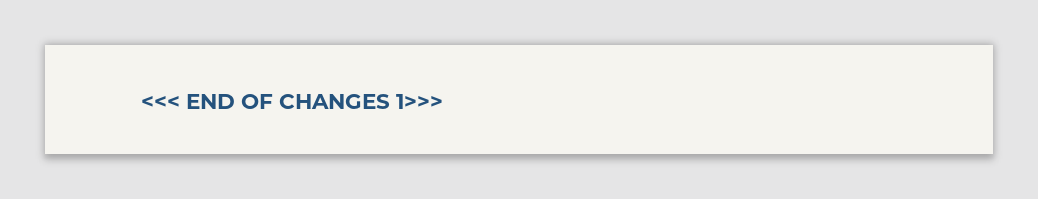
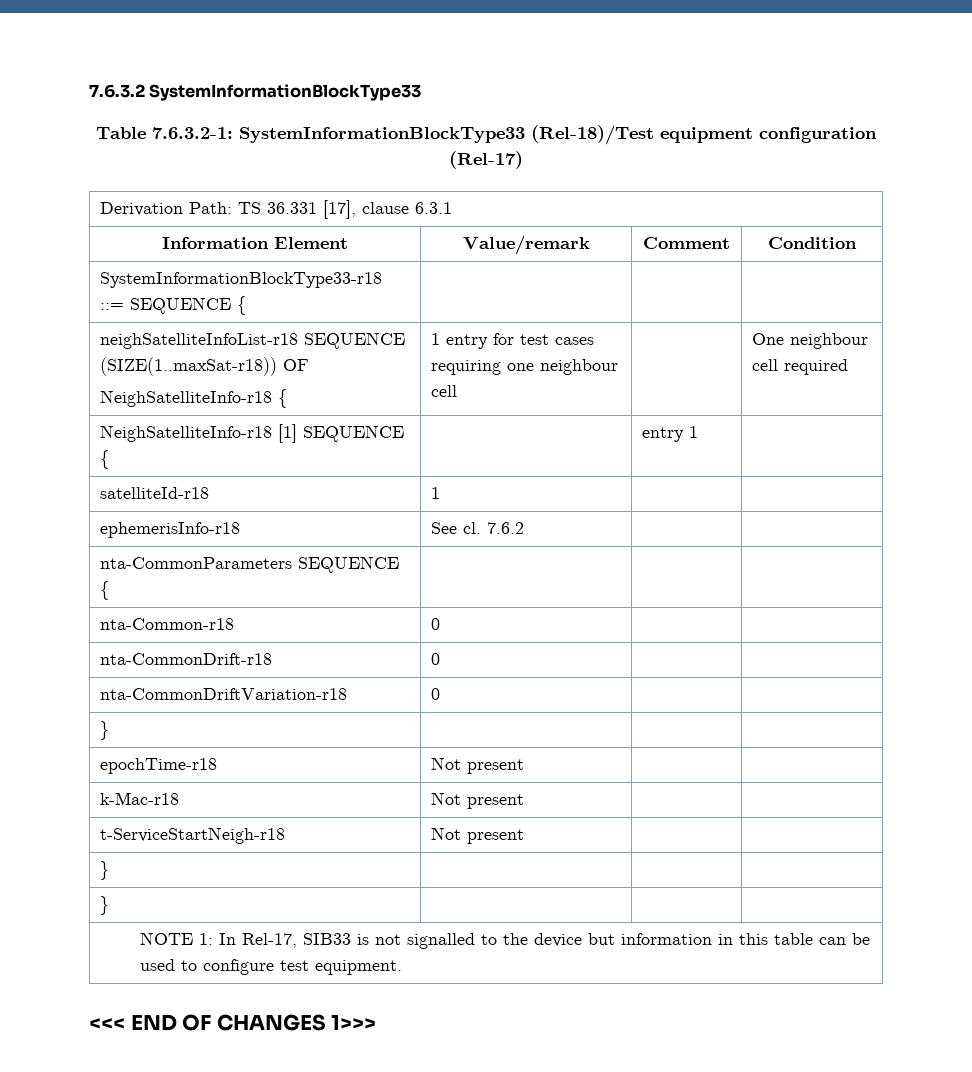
(141, 102) none -> [89,84,422,101] [96,125,877,145] [449,151,523,169] [99,200,452,219] [162,237,348,249] [462,235,590,255] [643,237,730,249] [768,237,857,249] [99,272,382,288] [99,296,246,315] [99,332,405,349] [99,357,309,376] [99,389,287,408] [430,333,594,349] [430,359,618,375] [430,385,457,397] [751,333,868,349] [751,359,848,375] [99,424,404,443] [99,450,109,469] [641,426,698,442] [99,487,209,499] [430,487,440,499] [99,522,240,538] [430,522,524,534] [99,556,399,573] [99,581,109,600] [99,618,234,630] [430,618,440,630] [99,653,272,665] [430,653,440,665] [99,688,347,700] [430,688,440,700] [99,721,109,740] [99,758,217,774] [430,757,524,774] [99,792,179,805] [430,792,524,809] [99,827,285,844] [430,827,524,844] [99,861,109,880] [99,896,109,915] [139,932,870,949] [139,959,402,975] 7.6.3.2 SystemInformationBlockType33 // Table 7.6.3.2-1: SystemInformationBlockType33 (Rel-18)/Test equipment configuration (Rel-17) // Derivation Path: TS 36.331 [17], clause 6.3.1 // Information Element | Value/remark | Comment | Condition // SystemInformationBlockType33-r18 ::= SEQUENCE { | | | // neighSatelliteInfoList-r18 SEQUENCE (SIZE(1..maxSat-r18)) OF // NeighSatelliteInfo-r18 { | 1 entry for test cases requiring one neighbour cell | | One neighbour cell required // NeighSatelliteInfo-r18 [1] SEQUENCE { | | entry 1 | // satelliteId-r18 | 1 | | // ephemerisInfo-r18 | See cl. 7.6.2 | | // nta-CommonParameters SEQUENCE { | | | // nta-Common-r18 | 0 | | // nta-CommonDrift-r18 | 0 | | // nta-CommonDriftVariation-r18 | 0 | | // } | | | // epochTime-r18 | Not present | | // k-Mac-r18 | Not present | | // t-ServiceStartNeigh-r18 | Not present | | // } | | | // } | | | // NOTE 1: In Rel-17, SIB33 is not signalled to the device but information in this table can be used to configure test equipment. //

